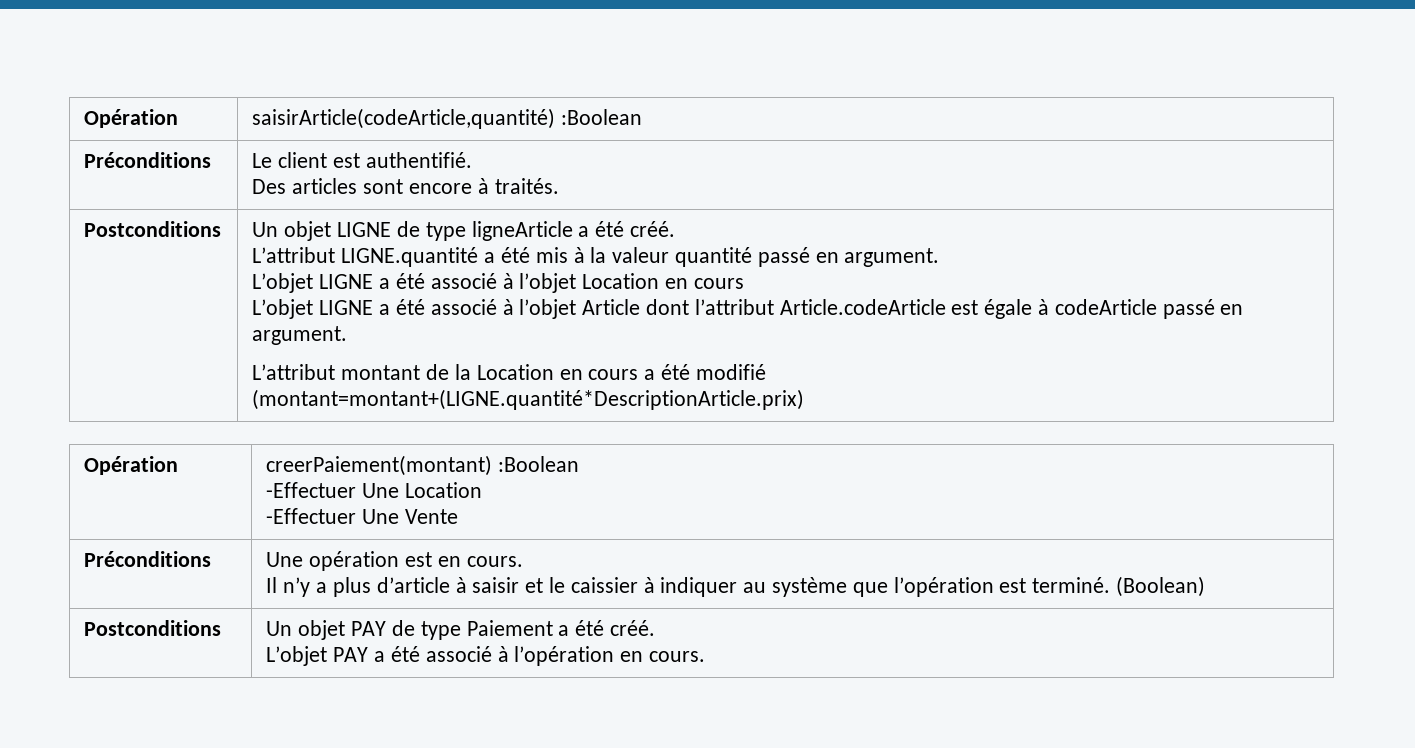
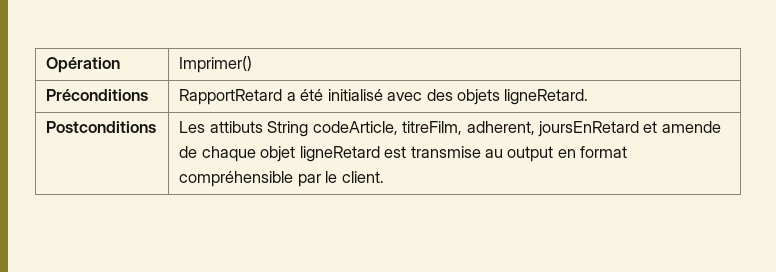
[84,109,179,128] [252,108,643,129] [84,152,212,168] [252,152,472,168] [252,178,559,194] [84,221,222,237] [252,221,675,241] [252,247,940,267] [252,273,744,293] [252,299,1244,319] [252,326,348,345] [252,364,766,380] [252,389,805,410] [84,456,179,475] [266,455,580,476] [266,482,483,498] [266,508,459,524] [84,551,212,567] [266,551,523,571] [266,576,1205,597] [84,620,222,636] [266,620,655,640] [266,646,705,666] Opération | saisirArticle(codeArticle,quantité) :Boolean // Préconditions | Le client est authentifié. // Des articles sont encore à traités. // Postconditions | Un objet LIGNE de type ligneArticle a été créé. // L’attribut LIGNE.quantité a été mis à la valeur quantité passé en argument. // L’objet LIGNE a été associé à l’objet Location en cours // L’objet LIGNE a été associé à l’objet Article dont l’attribut Article.codeArticle est égale à codeArticle passé en argument. // L’attribut montant de la Location en cours a été modifié (montant=montant+(LIGNE.quantité*DescriptionArticle.prix) // Opération | creerPaiement(montant) :Boolean // -Effectuer Une Location // -Effectuer Une Vente // Préconditions | Une opération est en cours. // Il n’y a plus d’article à saisir et le caissier à indiquer au système que l’opération est terminé. (Boolean) // Postconditions | Un objet PAY de type Paiement a été créé. // L’objet PAY a été associé à l’opération en cours. -> [46,57,121,73] [179,56,253,73] [46,89,149,101] [179,89,589,105] [46,121,157,133] [179,121,721,137] [179,146,628,162] [179,171,384,187] Opération | Imprimer() // Préconditions | RapportRetard a été initialisé avec des objets ligneRetard. // Postconditions | Les attibuts String codeArticle, titreFilm, adherent, joursEnRetard et amende de chaque objet ligneRetard est transmise au output en format compréhensible par le client.

